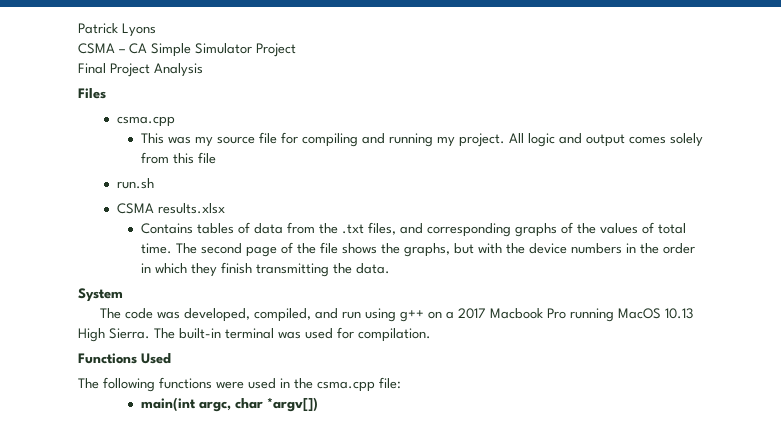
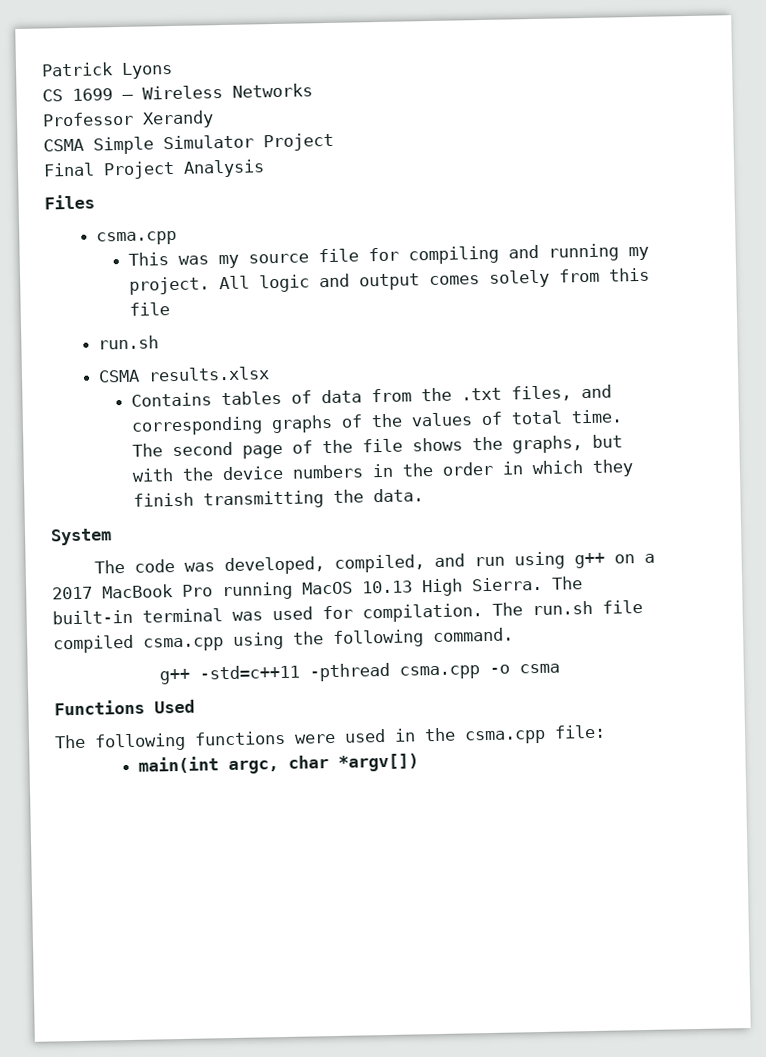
[78,43,147,54] // CSMA – CA -> [42,83,313,102] [42,110,214,129] [43,138,84,152] // CS 1699 – Wireless Networks // Professor Xerandy // CSMA
[490,308,544,319] Macbook -> [102,584,173,599] MacBook
(431, 335) none -> [492,599,643,616] [53,627,514,654] [158,662,560,685] The run.sh file compiled csma.cpp using the following command. // g++ -std=c++11 -pthread csma.cpp -o csma

